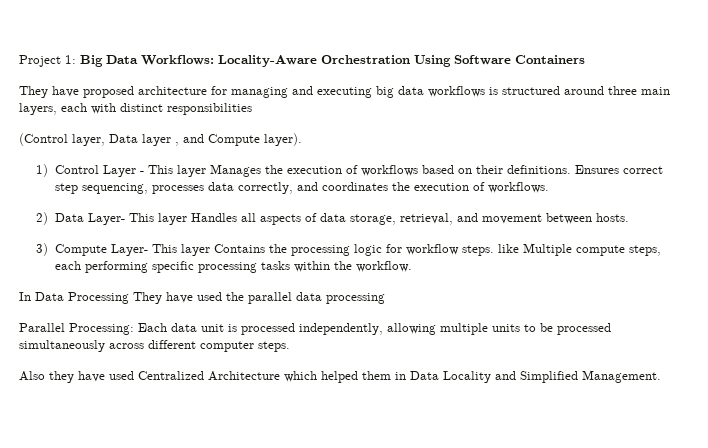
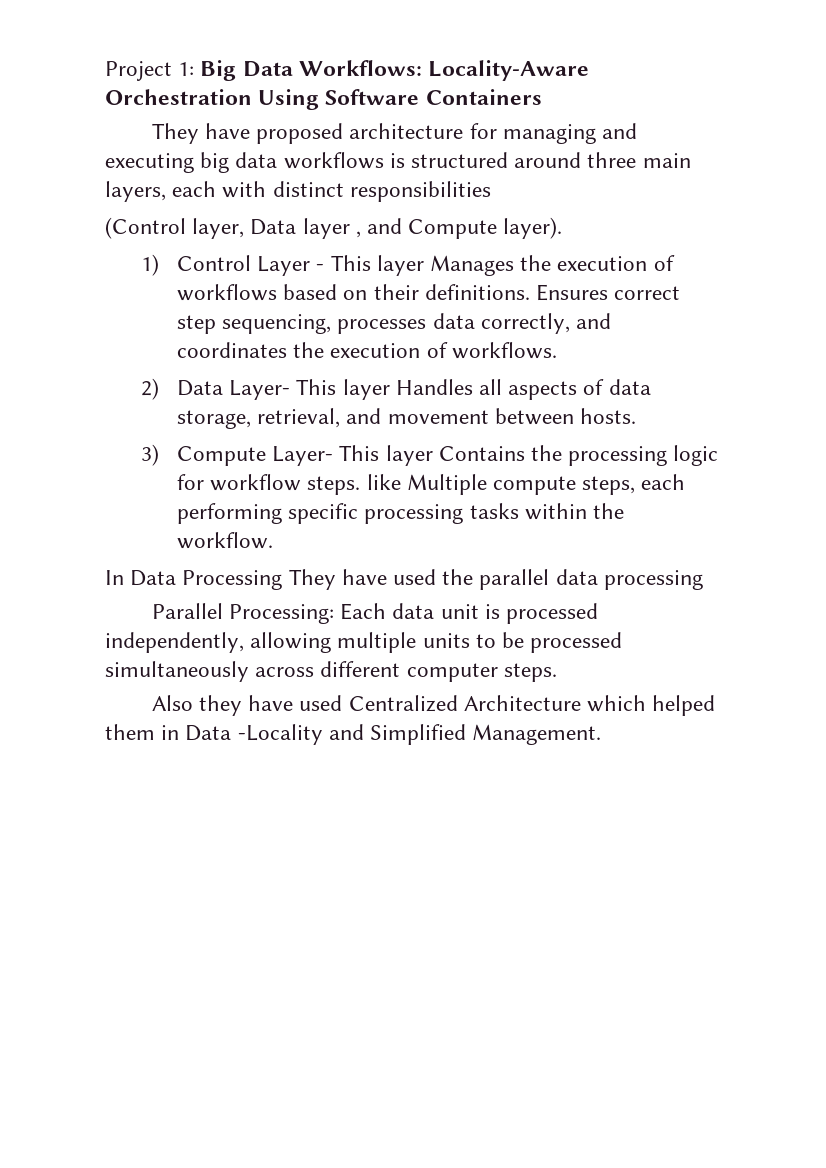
[443,371,491,383] Locality -> [237,724,323,745] -Locality

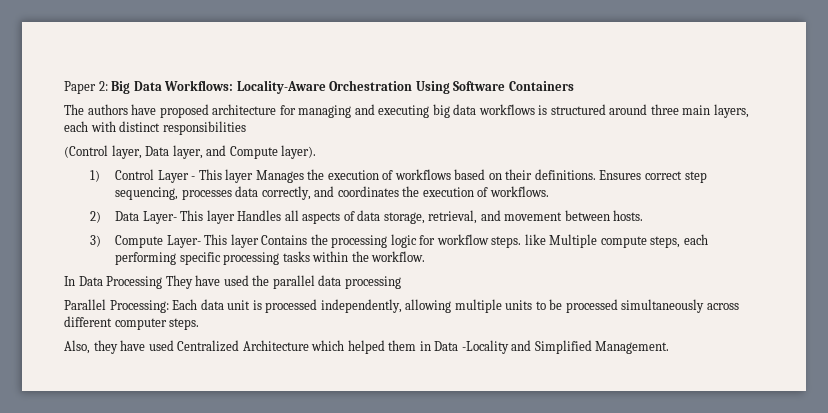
[105,61,195,81] Project 1: -> [64,81,108,94] Paper 2:
[151,123,199,144] They -> [64,104,128,115] The authors
[302,218,361,239] layer , -> [172,145,203,159] layer,
[151,695,193,711] Also -> [64,340,90,354] Also,

